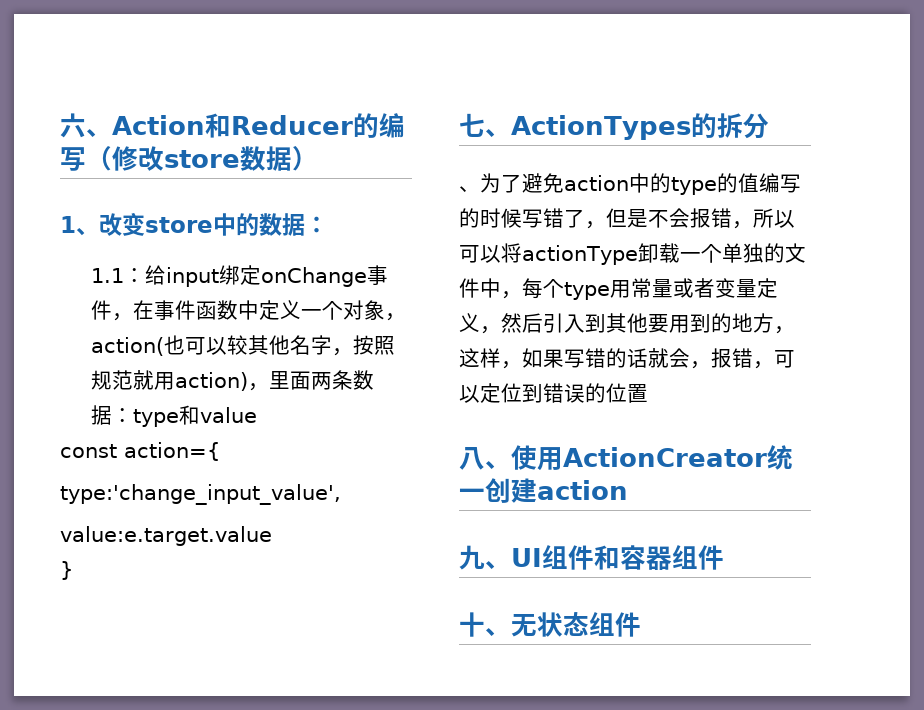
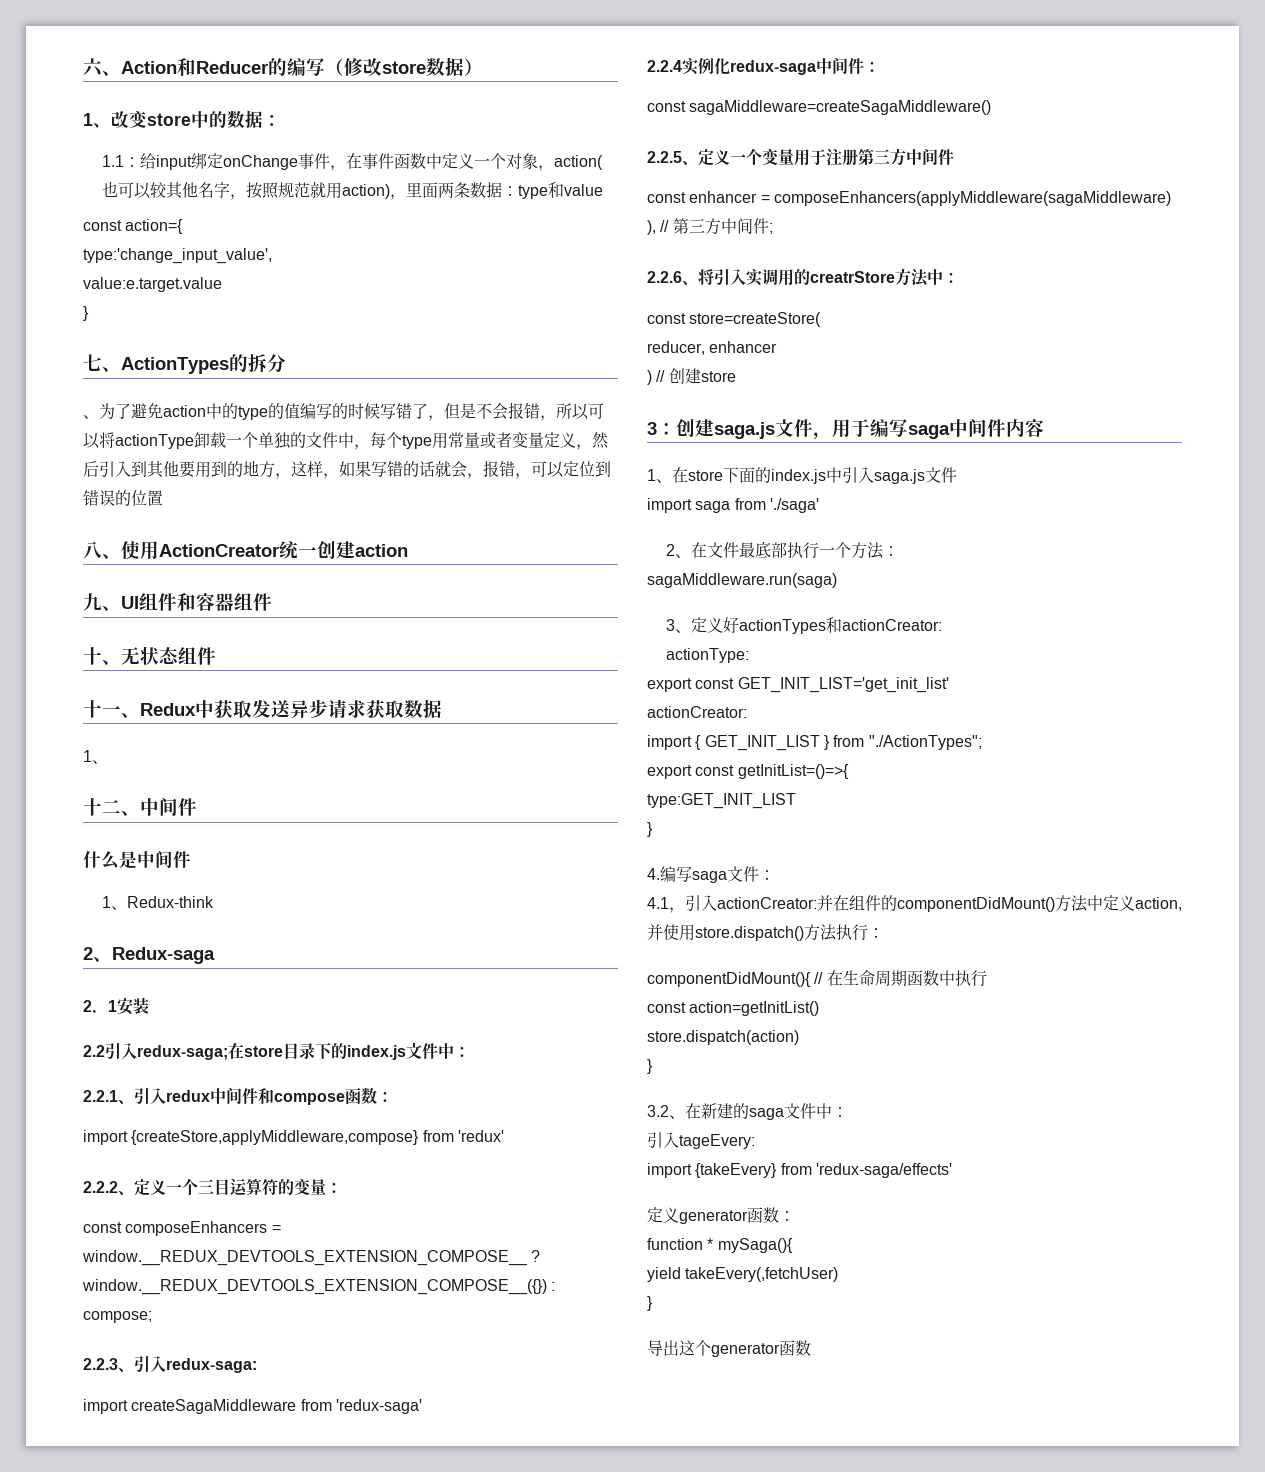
(641, 624) none -> [83,699,442,719] [83,750,108,764] [83,798,197,816] [83,851,191,869] [102,896,215,910] [83,947,215,964] [83,997,149,1015] [83,1042,470,1060] [83,1087,393,1105] [83,1130,504,1145] [83,1178,342,1196] [83,1221,281,1236] [82,1250,541,1266] [82,1279,556,1295] [83,1311,152,1323] [83,1356,257,1373] [83,1399,422,1414] [647,57,880,75] [647,100,992,115] [647,148,954,166] [647,191,1171,206] [647,218,773,235] [647,268,959,287] [647,312,822,327] [647,341,778,355] [647,368,736,385] [647,418,1044,440] [647,467,957,484] [647,498,819,513] [666,541,900,559] [647,573,837,588] [666,617,943,634] [666,648,750,663] [647,677,949,693] [647,706,747,718] [647,735,982,751] [647,764,849,779] [647,793,796,809] [647,822,653,837] [647,866,775,883] [647,895,1182,913] [647,924,884,941] [647,970,987,987] [647,1001,820,1016] [647,1030,799,1045] [647,1059,653,1074] [647,1103,848,1120] [647,1132,755,1149] [647,1163,952,1178] [647,1207,795,1224] [647,1238,793,1253] [647,1267,839,1282] [647,1296,653,1311] [647,1340,811,1357] // 十一、Redux中获取发送异步请求获取数据 // 1、 // 十二、中间件 // 什么是中间件 // 1、Redux-think // 2、Redux-saga // 2．1安装 // 2.2引入redux-saga;在store目录下的index.js文件中： // 2.2.1、引入redux中间件和compose函数： // import {createStore,applyMiddleware,compose} from 'redux' // 2.2.2、定义一个三目运算符的变量： // const composeEnhancers = window.__REDUX_DEVTOOLS_EXTENSION_COMPOSE__ ? window.__REDUX_DEVTOOLS_EXTENSION_COMPOSE__({}) : compose; // 2.2.3、引入redux-saga: // import createSagaMiddleware from 'redux-saga' // 2.2.4实例化redux-saga中间件： // const sagaMiddleware=createSagaMiddleware() // 2.2.5、定义一个变量用于注册第三方中间件 // const enhancer = composeEnhancers(applyMiddleware(sagaMiddleware) ), // 第三方中间件; // 2.2.6、将引入实调用的creatrStore方法中： // const store=createStore( // reducer, enhancer // ) // 创建store // 3：创建saga.js文件，用于编写saga中间件内容 // 1、在store下面的index.js中引入saga.js文件 // import saga from './saga' // 2、在文件最底部执行一个方法： // sagaMiddleware.run(saga) // 3、定义好actionTypes和actionCreator: // actionType: // export const GET_INIT_LIST='get_init_list' // actionCreator: // import { GET_INIT_LIST } from "./ActionTypes"; // export const getInitList=()=>{ // type:GET_INIT_LIST // } // 4.编写saga文件： // 4.1，引入actionCreator:并在组件的componentDidMount()方法中定义action,并使用store.dispatch()方法执行： // componentDidMount(){ // 在生命周期函数中执行 // const action=getInitList() // store.dispatch(action) // } // 3.2、在新建的saga文件中： // 引入tageEvery: // import {takeEvery} from 'redux-saga/effects' // 定义generator函数： // function * mySaga(){ // yield takeEvery(,fetchUser) // } // 导出这个generator函数

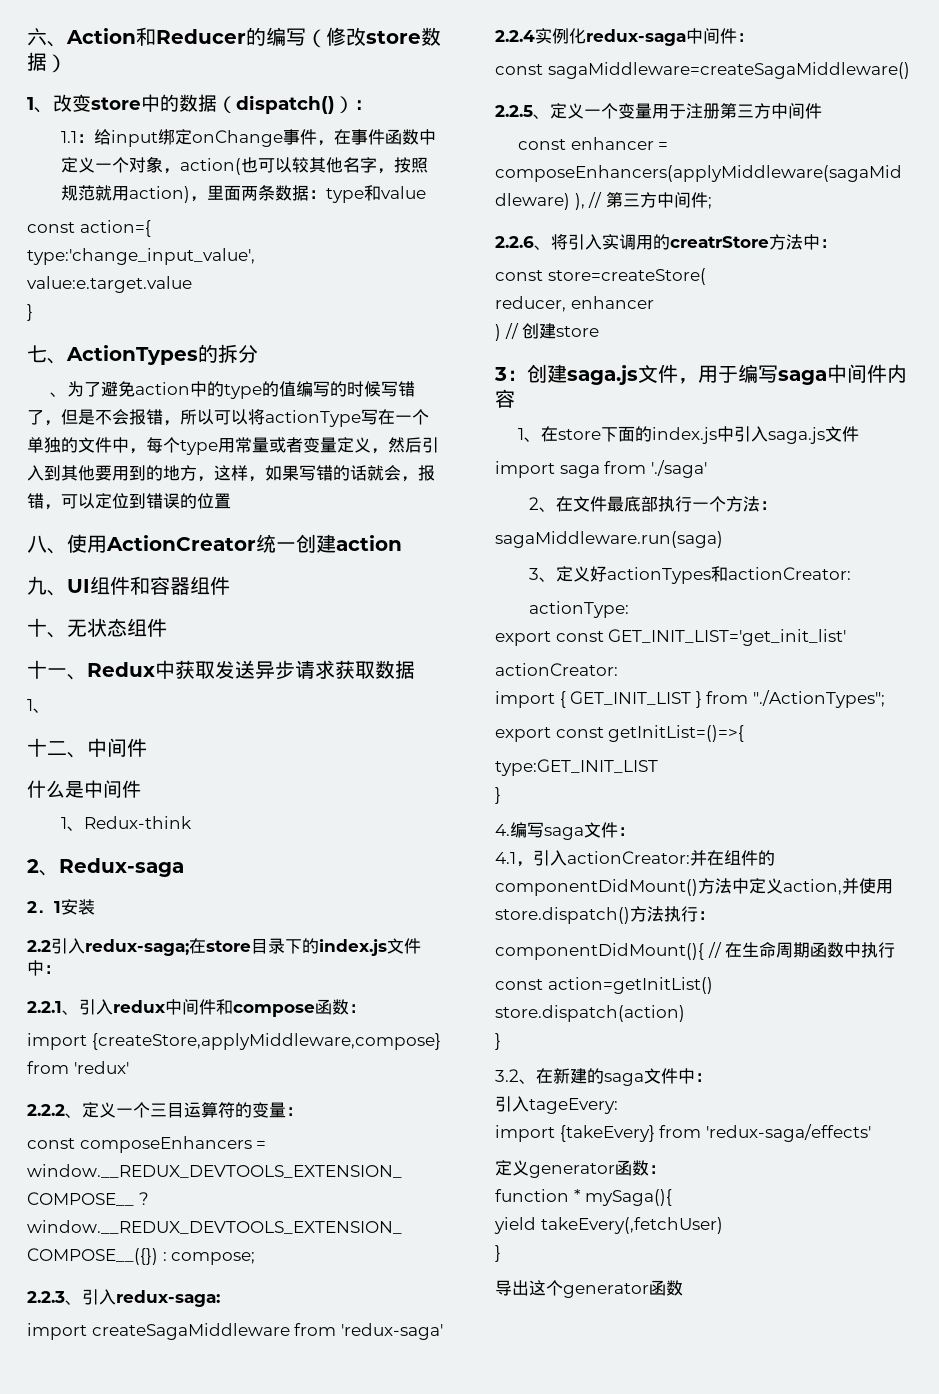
(263, 119) none -> [217,95,354,114] （dispatch()）
[194,432,226,448] 卸载 -> [361,409,395,425] 写在

